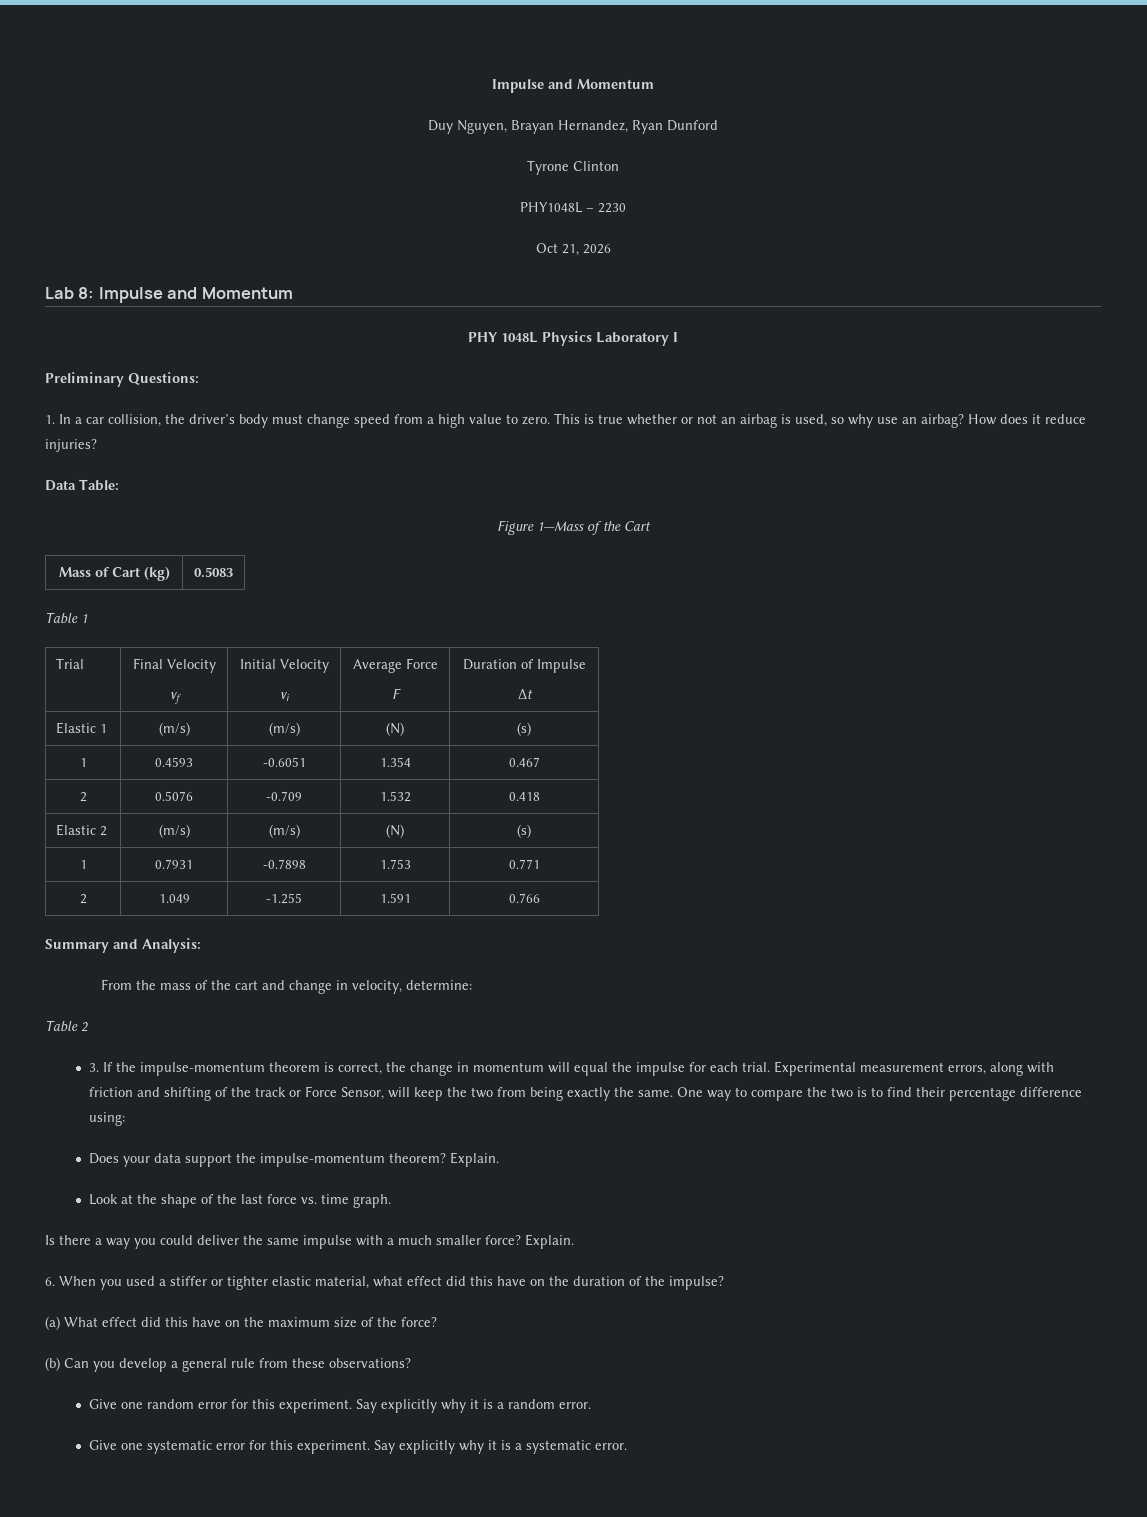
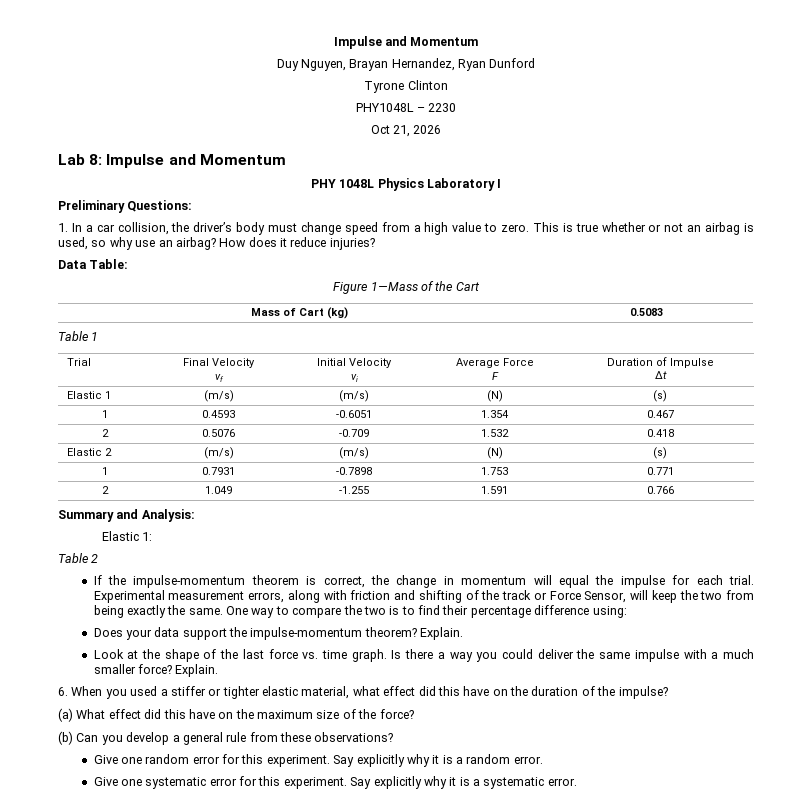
[101,979,473,994] From the mass of the cart and change in velocity, determine: -> [101,531,152,541] Elastic 1:
[89,1063,100,1072] 3. -> (99, 558) none
(392, 1201) // -> (387, 655) none

